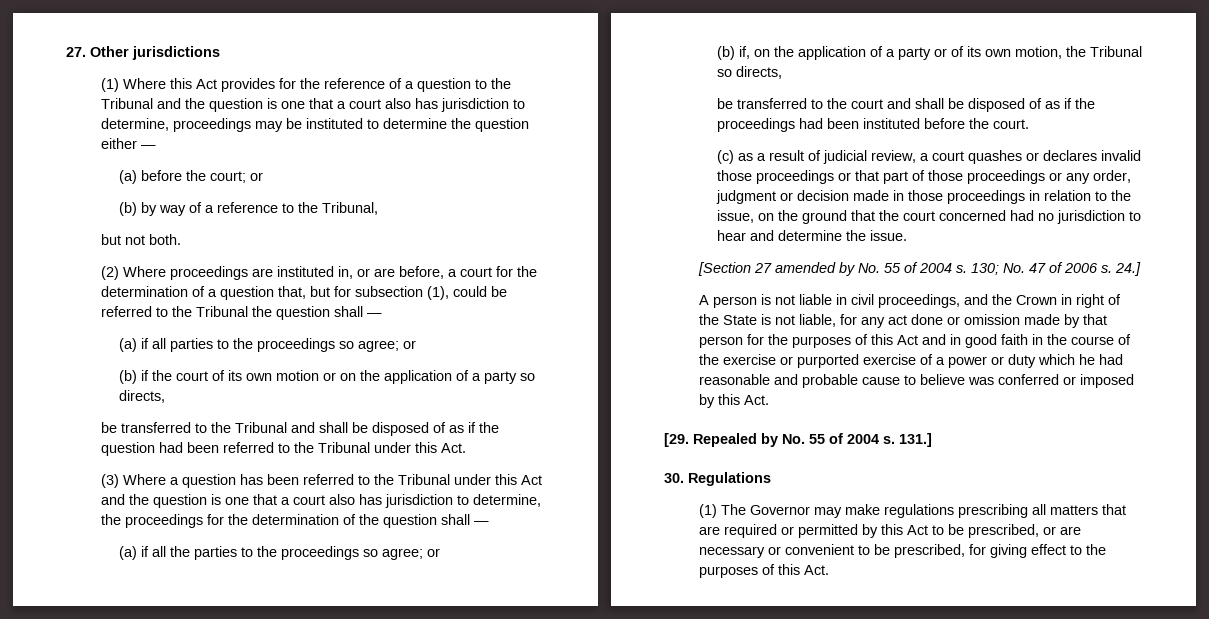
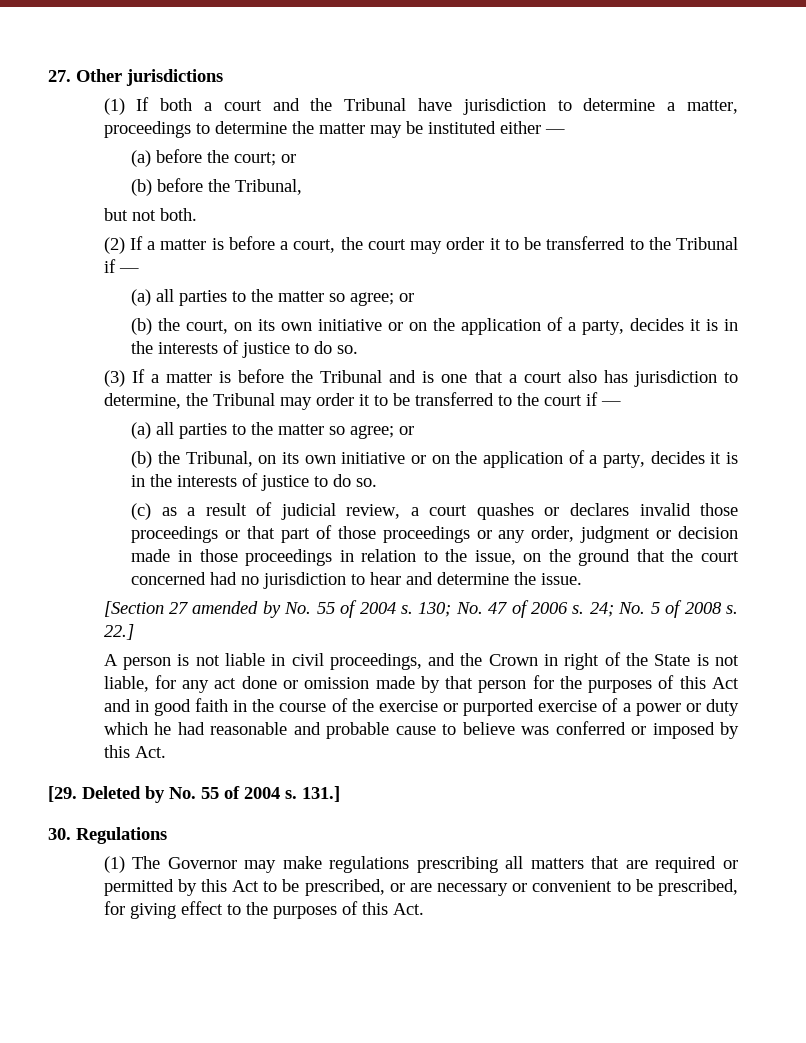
[123,78,512,92] [101,98,526,112] [101,118,530,132] Where this Act provides for the reference of a question to the Tribunal and the question is one that a court also has jurisdiction to determine, proceedings may be instituted to determine the question -> [136,97,739,115] [103,121,496,138] If both a court and the Tribunal have jurisdiction to determine a matter, proceedings to determine the matter may be instituted
[141,202,295,216] by way of a reference to -> [157,178,204,192] before
[123,266,538,280] [101,286,508,300] [101,306,383,320] [119,338,417,352] [119,370,536,384] [119,390,166,403] [101,422,500,436] [101,442,467,456] [101,474,543,488] [101,494,208,508] Where proceedings are instituted in, or are before, a court for the determination of a question that, but for subsection (1), could be referred to the Tribunal the question shall — // (a) if all parties to the proceedings so agree; or // (b) if the court of its own motion or on the application of a party so directs, // be transferred to the Tribunal and shall be disposed of as if the question had been referred to the Tribunal under this Act. // (3) Where a question has been referred to the Tribunal under this Act and the question -> [129,236,738,254] [103,259,139,273] [131,289,415,306] [131,317,738,335] [131,340,359,358] [103,369,417,387] If a matter is before a court, the court may order it to be transferred to the Tribunal if — // (a) all parties to the matter so agree; or // (b) the court, on its own initiative or on the application of a party, decides it is in the interests of justice to do so. // (3) If a matter is before the Tribunal and
[125,514,490,528] [119,546,441,560] [717,46,1143,60] [717,66,783,79] [717,98,1096,112] [717,118,1030,132] proceedings for the determination of the question shall — // (a) if all the parties to the proceedings so agree; or // (b) if, on the application of a party or of its own motion, the Tribunal so directs, // be transferred to the court and shall be disposed of as if the proceedings had been instituted before the court. -> [212,392,621,410] [131,422,415,439] [131,450,739,468] [131,473,378,491] Tribunal may order it to be transferred to the court if — // (a) all parties to the matter so agree; or // (b) the Tribunal, on its own initiative or on the application of a party, decides it is in the interests of justice to do so.
[1115,262,1142,276] 24.] -> [589,600,739,618] [103,624,134,640] 24; No. 5 of 2008 s. 22.]
[693,433,757,447] Repealed -> [82,786,141,799] Deleted

